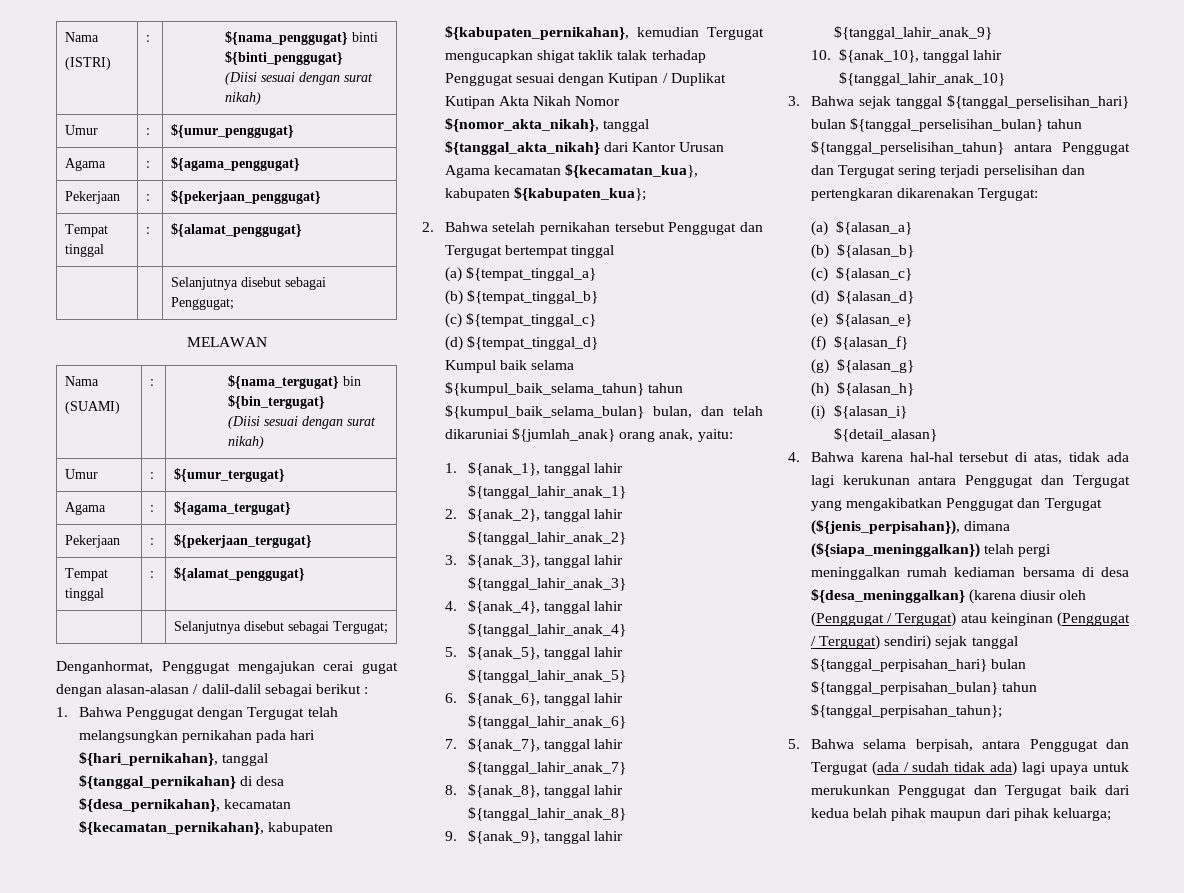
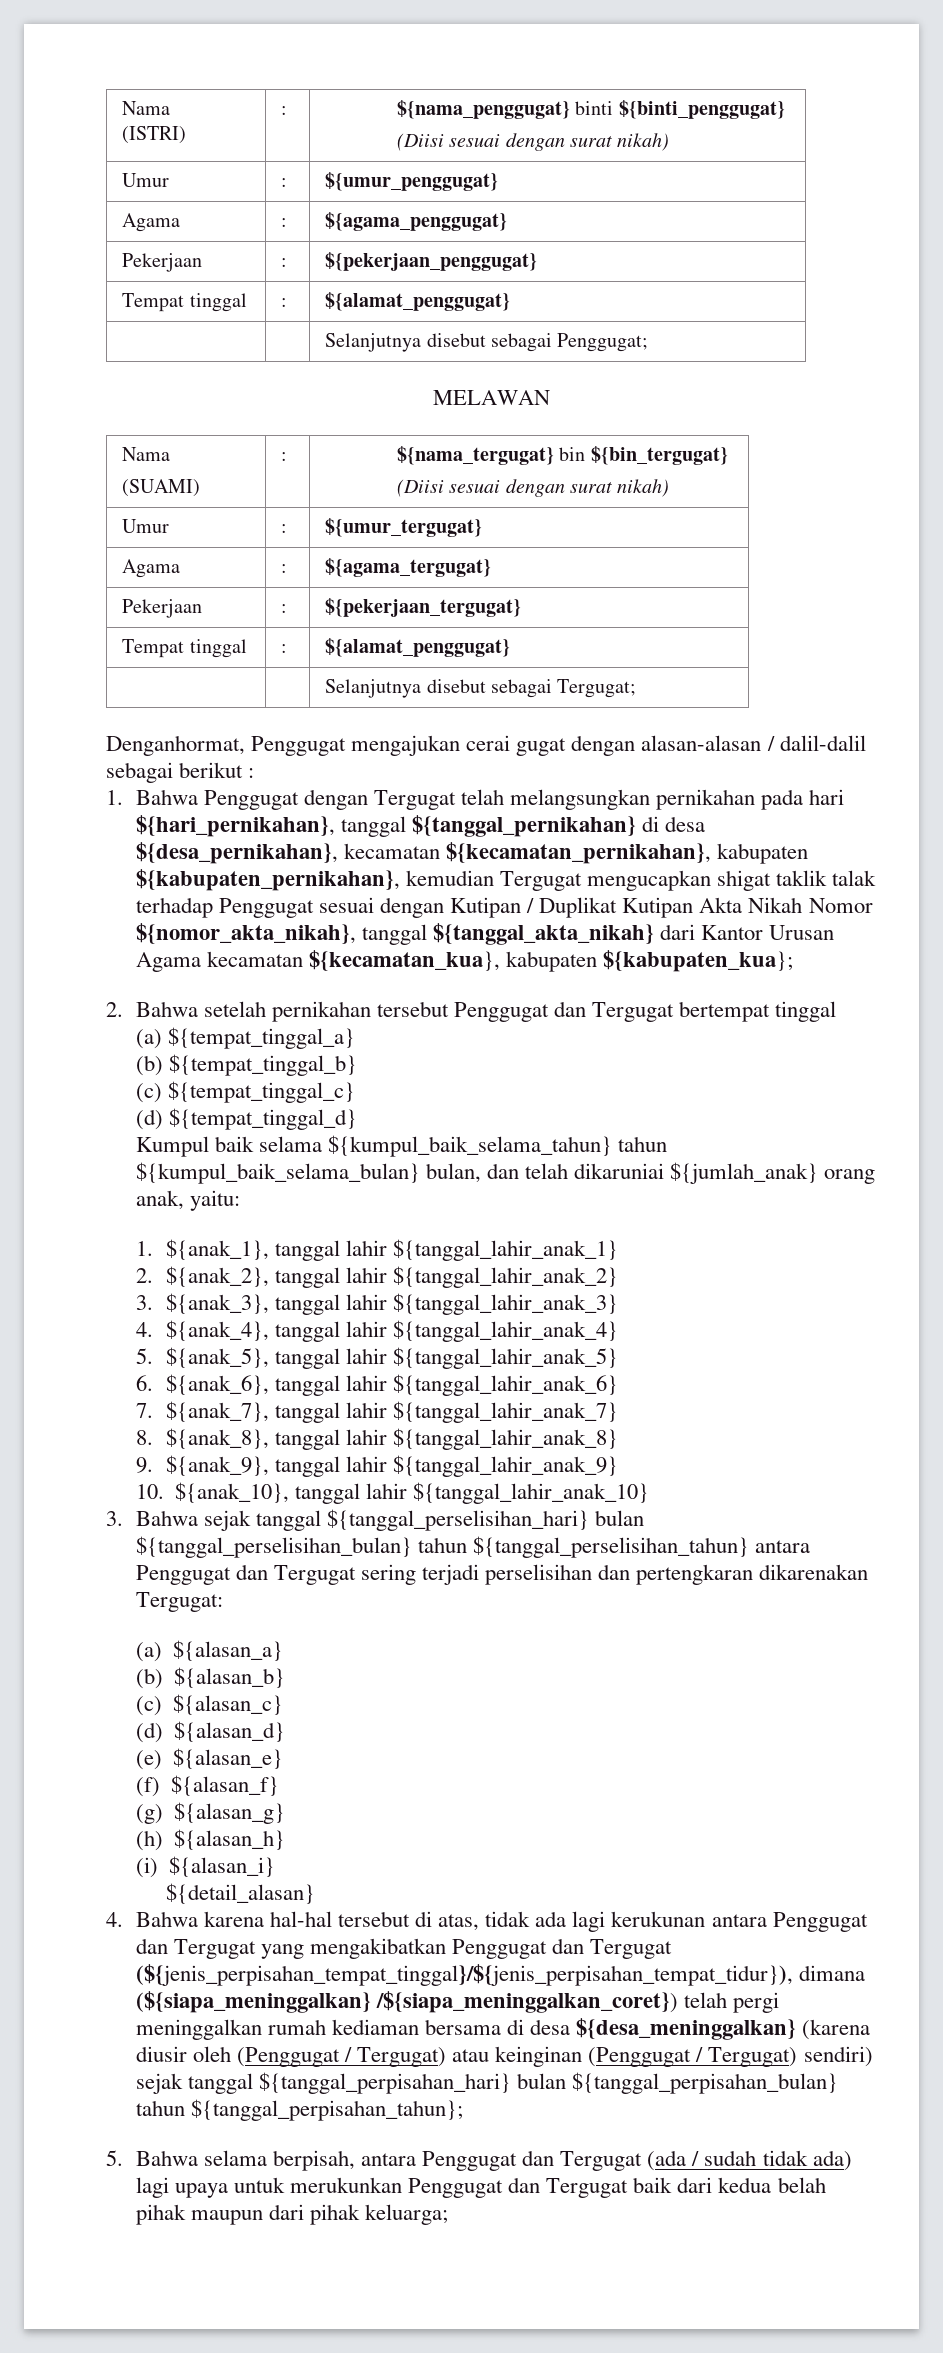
[810,520,1010,535] [810,543,980,558] (${jenis_perpisahan}), dimana (${siapa_meninggalkan}) -> [135,1964,865,1986] [135,1991,678,2013] (${jenis_perpisahan_tempat_tinggal}/${jenis_perpisahan_tempat_tidur}), dimana (${siapa_meninggalkan} /${siapa_meninggalkan_coret})

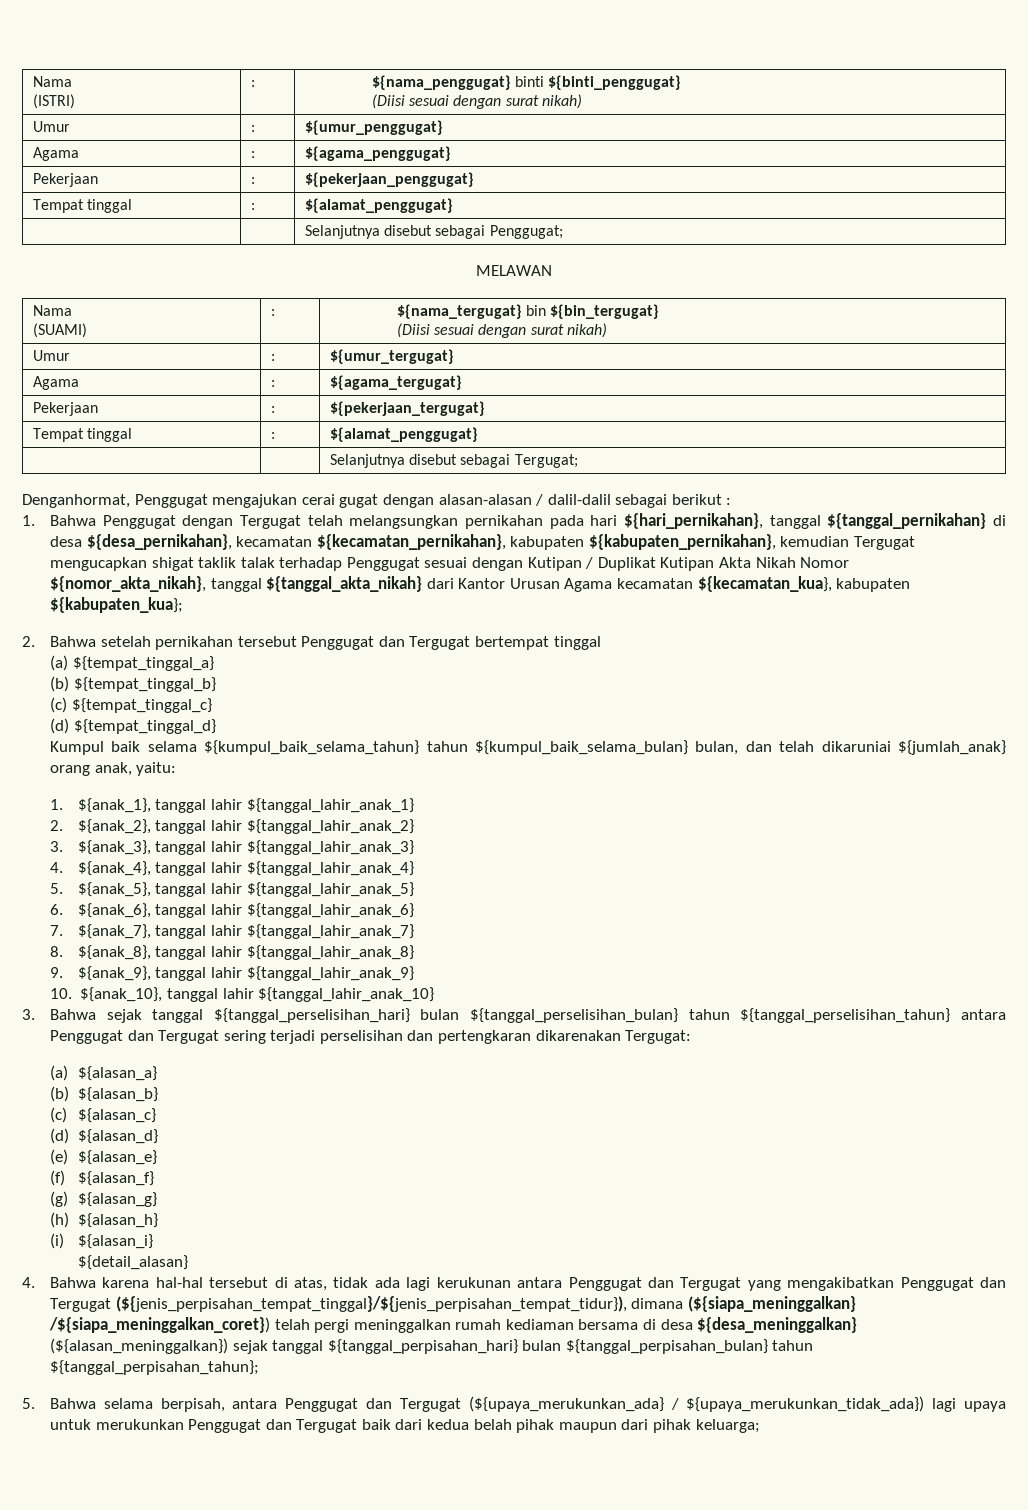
[802,2019,871,2040] [135,2046,873,2067] (karena diusir oleh (Penggugat / Tergugat) atau keinginan (Penggugat / Tergugat) sendiri) -> [49,1338,228,1354] (${alasan_meninggalkan})
[647,2150,852,2171] (ada / sudah tidak ada) -> [468,1396,925,1412] (${upaya_merukunkan_ada} / ${upaya_merukunkan_tidak_ada})

